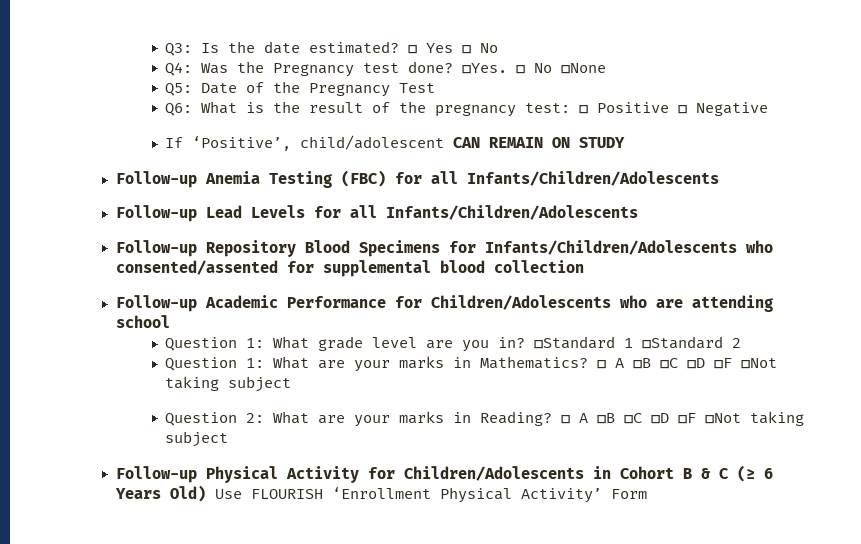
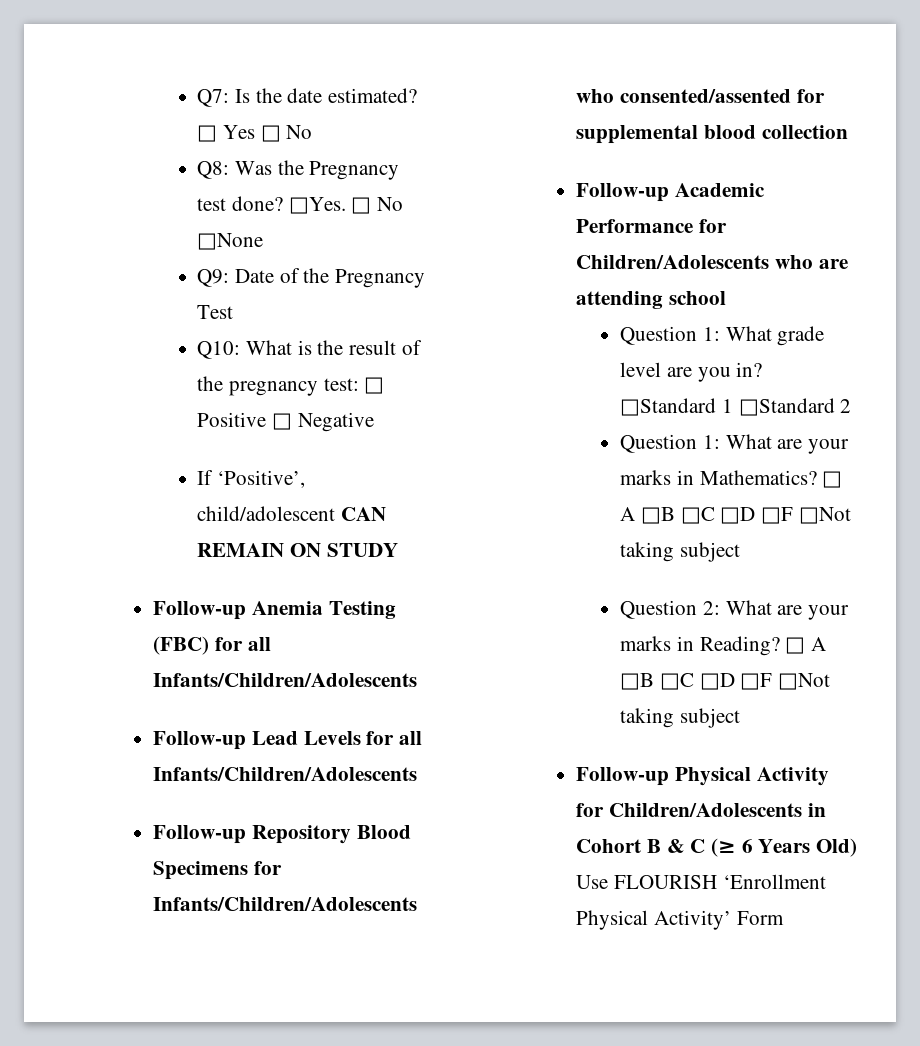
[165,43,193,56] Q3: -> [197,89,230,107] Q7:
[165,62,193,76] Q4: -> [197,161,230,179] Q8:
[165,83,193,96] Q5: -> [197,269,230,287] Q9:
[165,103,193,116] Q6: -> [197,341,241,359] Q10:

